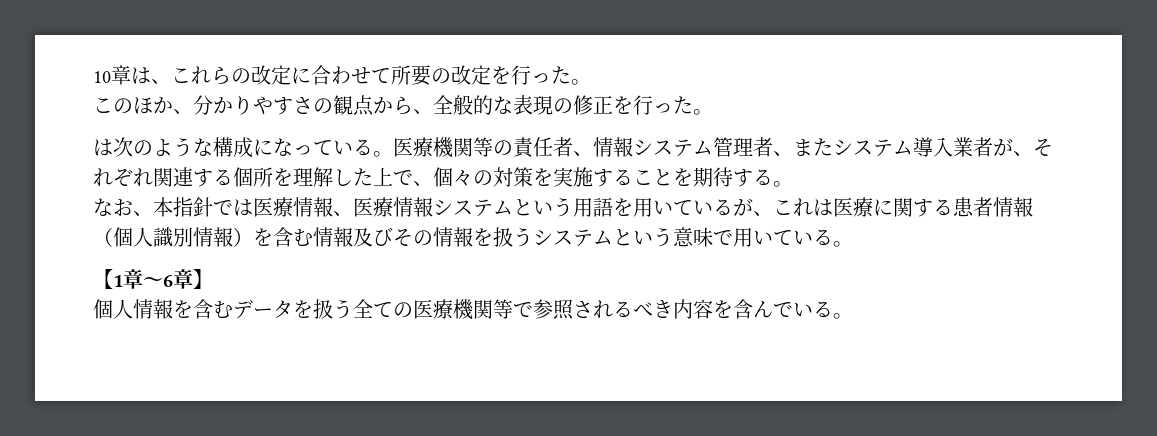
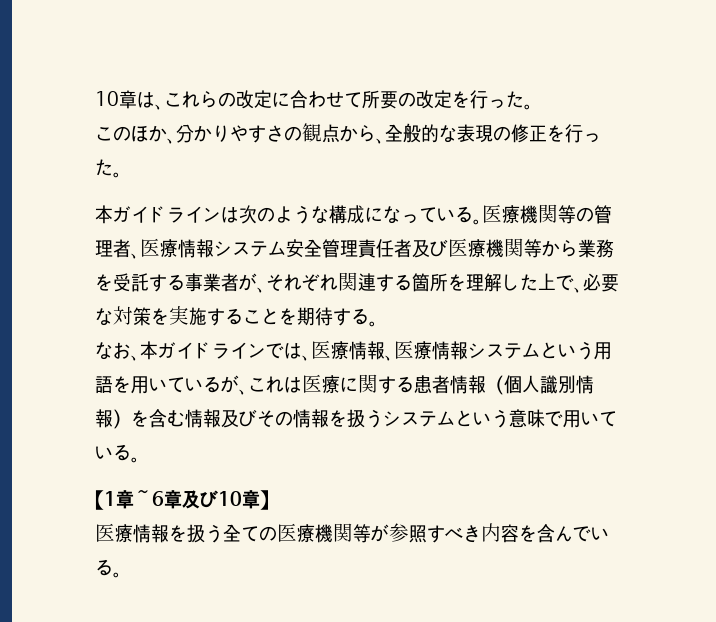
(713, 112) none -> [95,205,221,224] 本ガイドライン
[513,137,953,158] 責任者、情報システム管理者、またシステム導入 -> [594,205,612,224] [95,238,614,259] [95,273,203,292] 管理者、医療情報システム安全管理責任者及び医療機関等から業務を受託する事
[233,167,253,187] 個 -> [412,273,430,292] 箇
[433,167,493,187] 個々の -> [583,273,619,292] [95,308,113,326] 必要な
[173,197,253,217] 指針では -> [158,342,311,361] ガイドラインでは、
[193,269,213,289] [93,299,293,319] 】 // 個人情報を含むデータ -> [182,490,269,510] [95,523,169,543] 及び10章】 // 医療情報
[513,299,633,320] で参照される -> [371,523,445,543] が参照す

